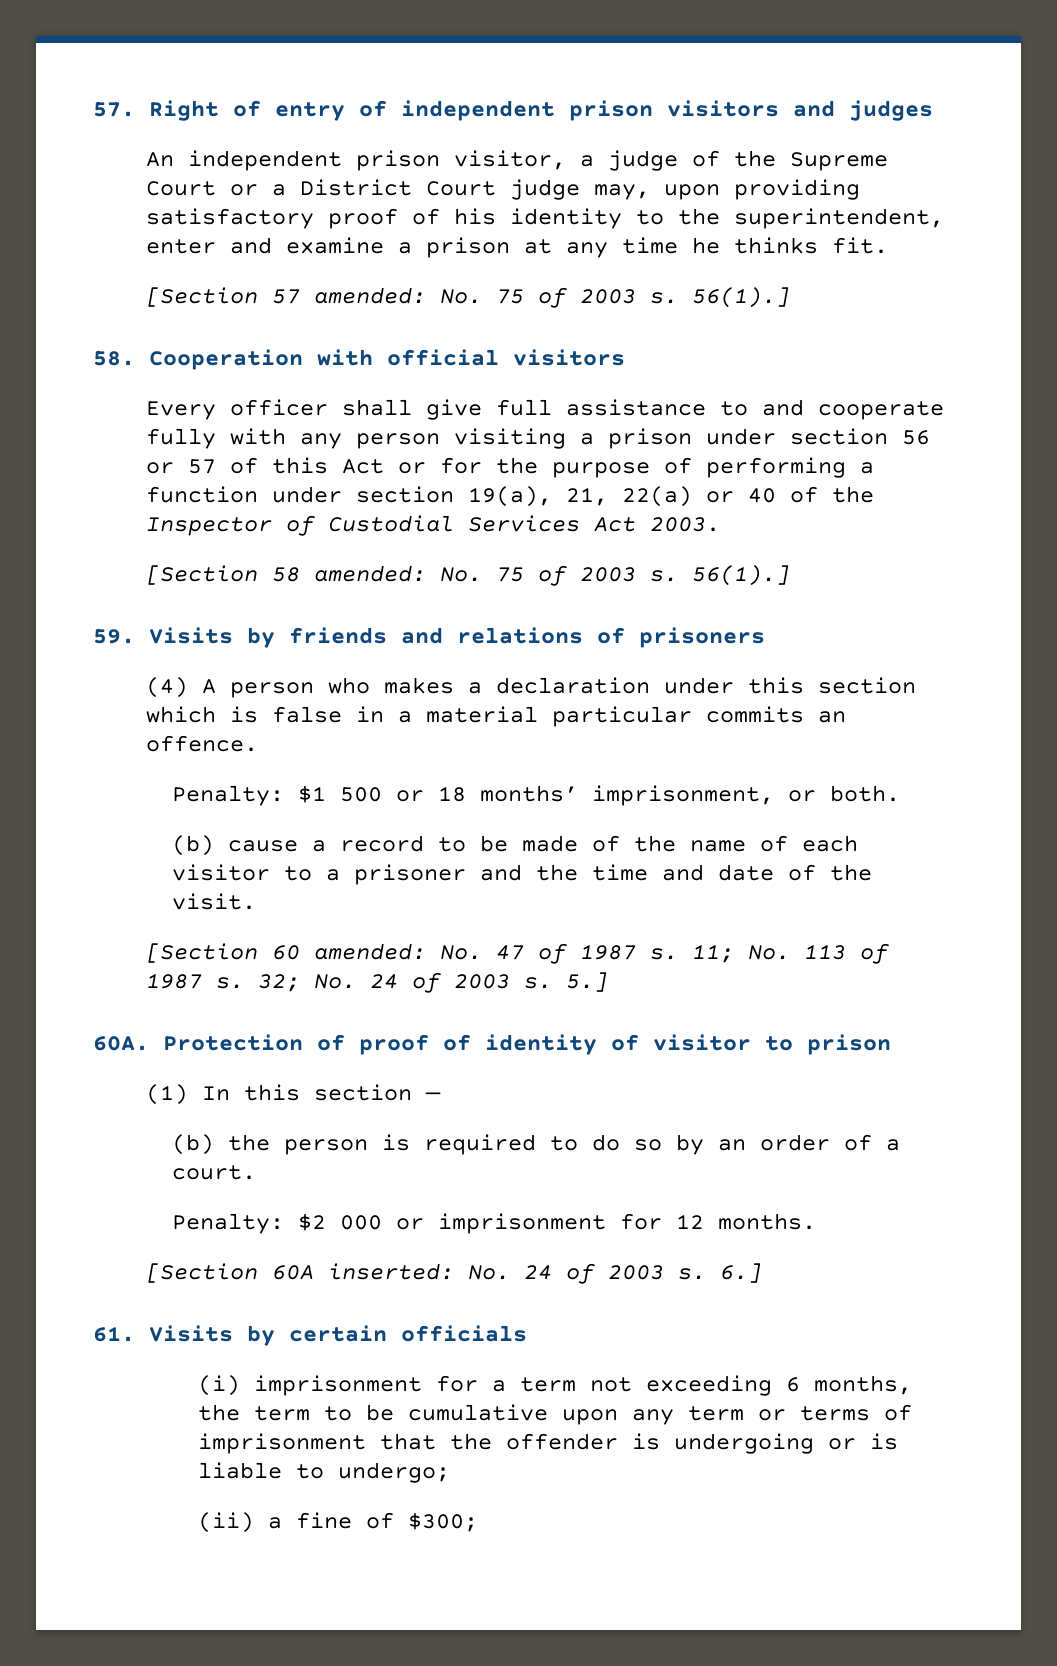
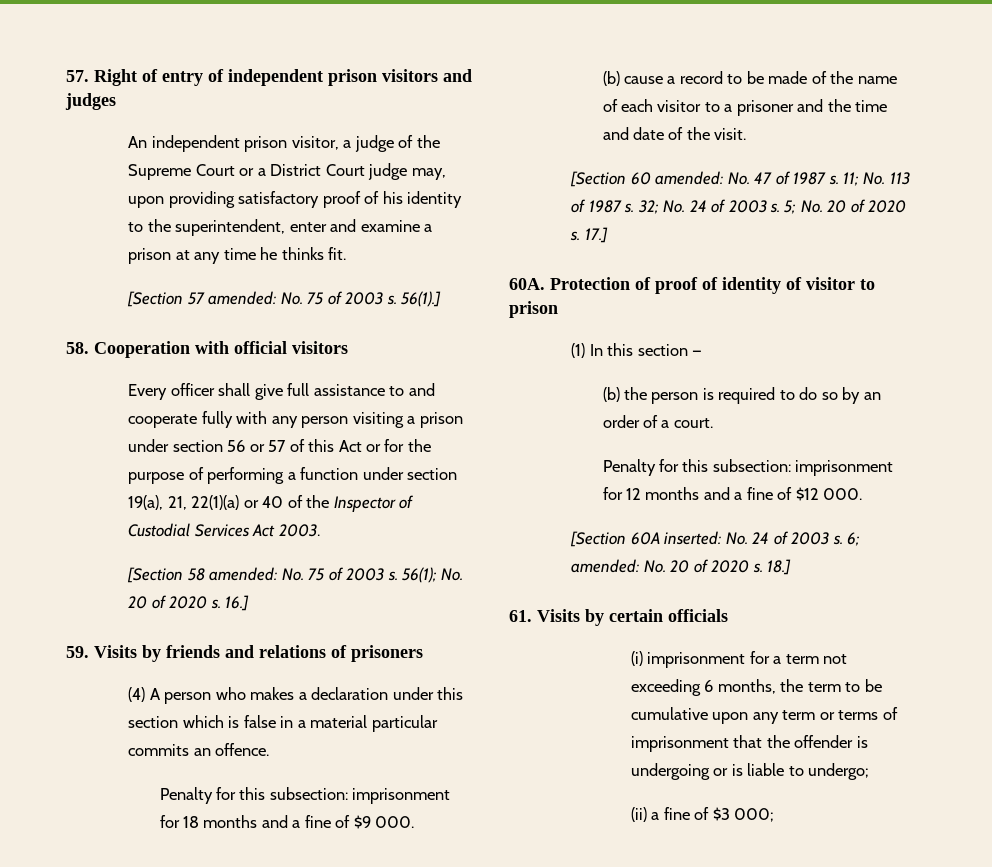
[621,486,692,507] 22(a) -> [191,495,240,510] 22(1)(a)
[691,565,790,586] 56(1).] -> [402,567,464,583] [128,595,250,611] 56(1); No. 20 of 2020 s. 16.]
[171,785,900,806] Penalty: $1 500 or 18 months’ imprisonment, or both. -> [159,787,451,804] [159,815,415,829] Penalty for this subsection: imprisonment for 18 months and a fine of $9 000.
[565,972,608,992] 5.] -> [784,199,907,214] [570,227,608,243] 5; No. 20 of 2020 s. 17.]
[171,1213,816,1234] Penalty: $2 000 or imprisonment for 12 months. -> [602,459,894,476] [602,487,863,501] Penalty for this subsection: imprisonment for 12 months and a fine of $12 000.
[719,1263,762,1283] 6.] -> [847,532,861,546] [571,559,792,575] 6; amended: No. 20 of 2020 s. 18.]
[408,1512,479,1532] $300; -> [712,807,775,822] $3 000;

